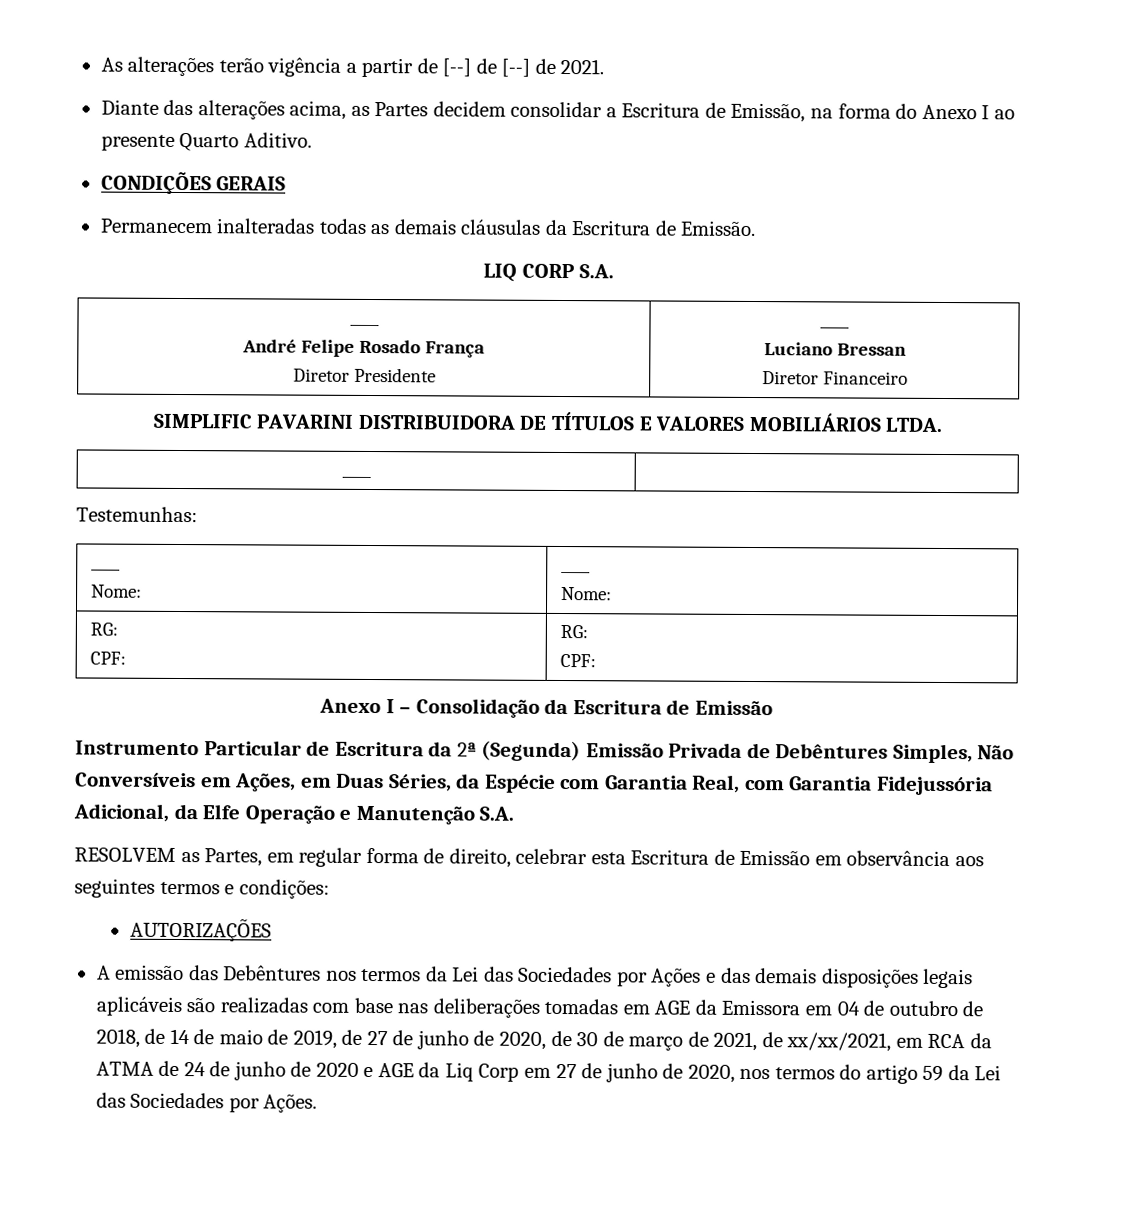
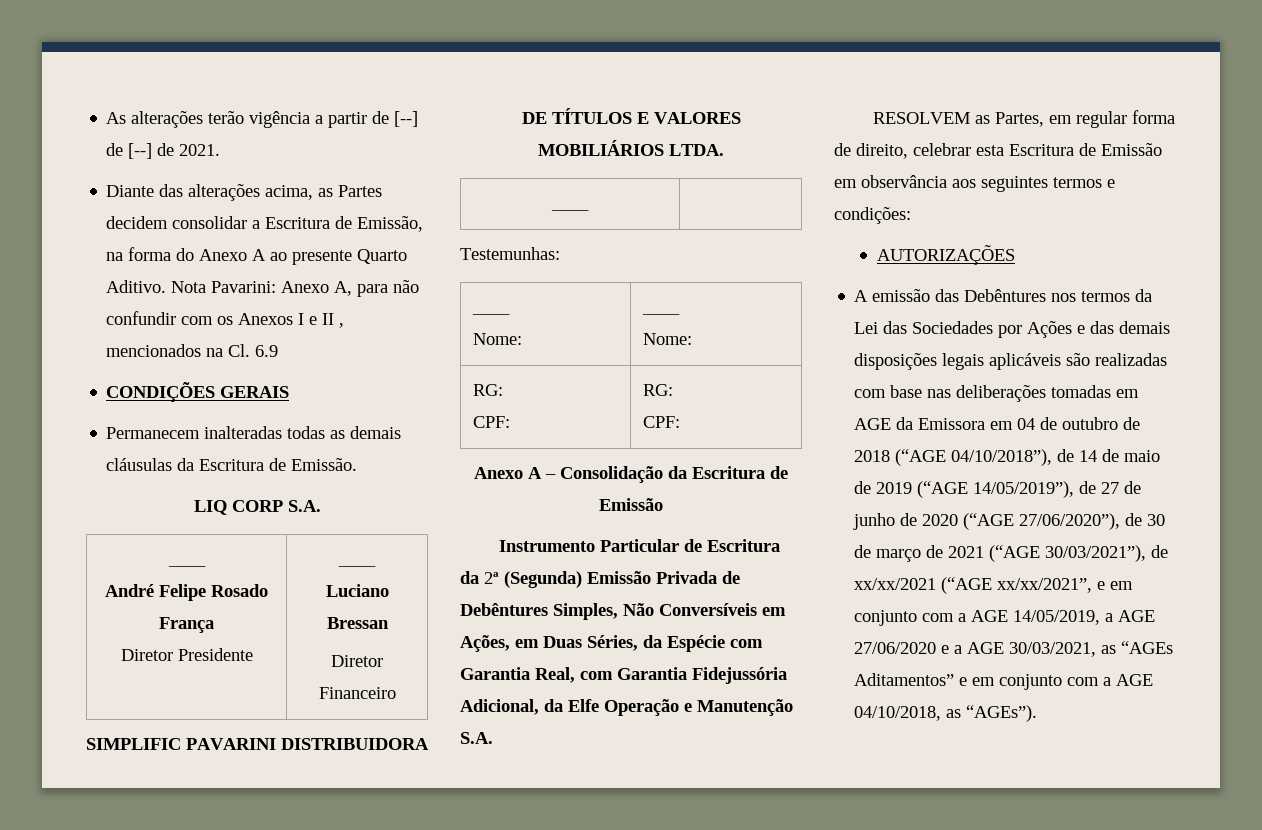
[981,105,990,120] I -> [252,249,267,261] A
(312, 140) none -> [171,280,420,297] [106,311,345,328] [106,344,279,357] Nota Pavarini: Anexo A, para não confundir com os Anexos I e II , mencionados na Cl. 6.9
[385,699,395,714] I -> [528,467,542,479] A
[95,1028,140,1048] 2018, -> [854,449,1053,466] 2018 (“AGE 04/10/2018”),
[292,1029,337,1049] 2019, -> [876,481,1075,498] 2019 (“AGE 14/05/2019”),
[498,1031,546,1050] 2020, -> [922,513,1121,530] 2020 (“AGE 27/06/2020”),
[713,1031,992,1052] [95,1060,1002,1084] [95,1092,318,1113] 2021, de xx/xx/2021, em RCA da ATMA de 24 de junho de 2020 e AGE da Liq Corp em 27 de junho de 2020, nos termos do artigo 59 da Lei das Sociedades por Ações. -> [948,545,1169,562] [854,577,1134,594] [854,610,1156,626] [854,641,1174,657] [854,673,1154,690] [854,705,1038,722] 2021 (“AGE 30/03/2021”), de xx/xx/2021 (“AGE xx/xx/2021”, e em conjunto com a AGE 14/05/2019, a AGE 27/06/2020 e a AGE 30/03/2021, as “AGEs Aditamentos” e em conjunto com a AGE 04/10/2018, as “AGEs”).

